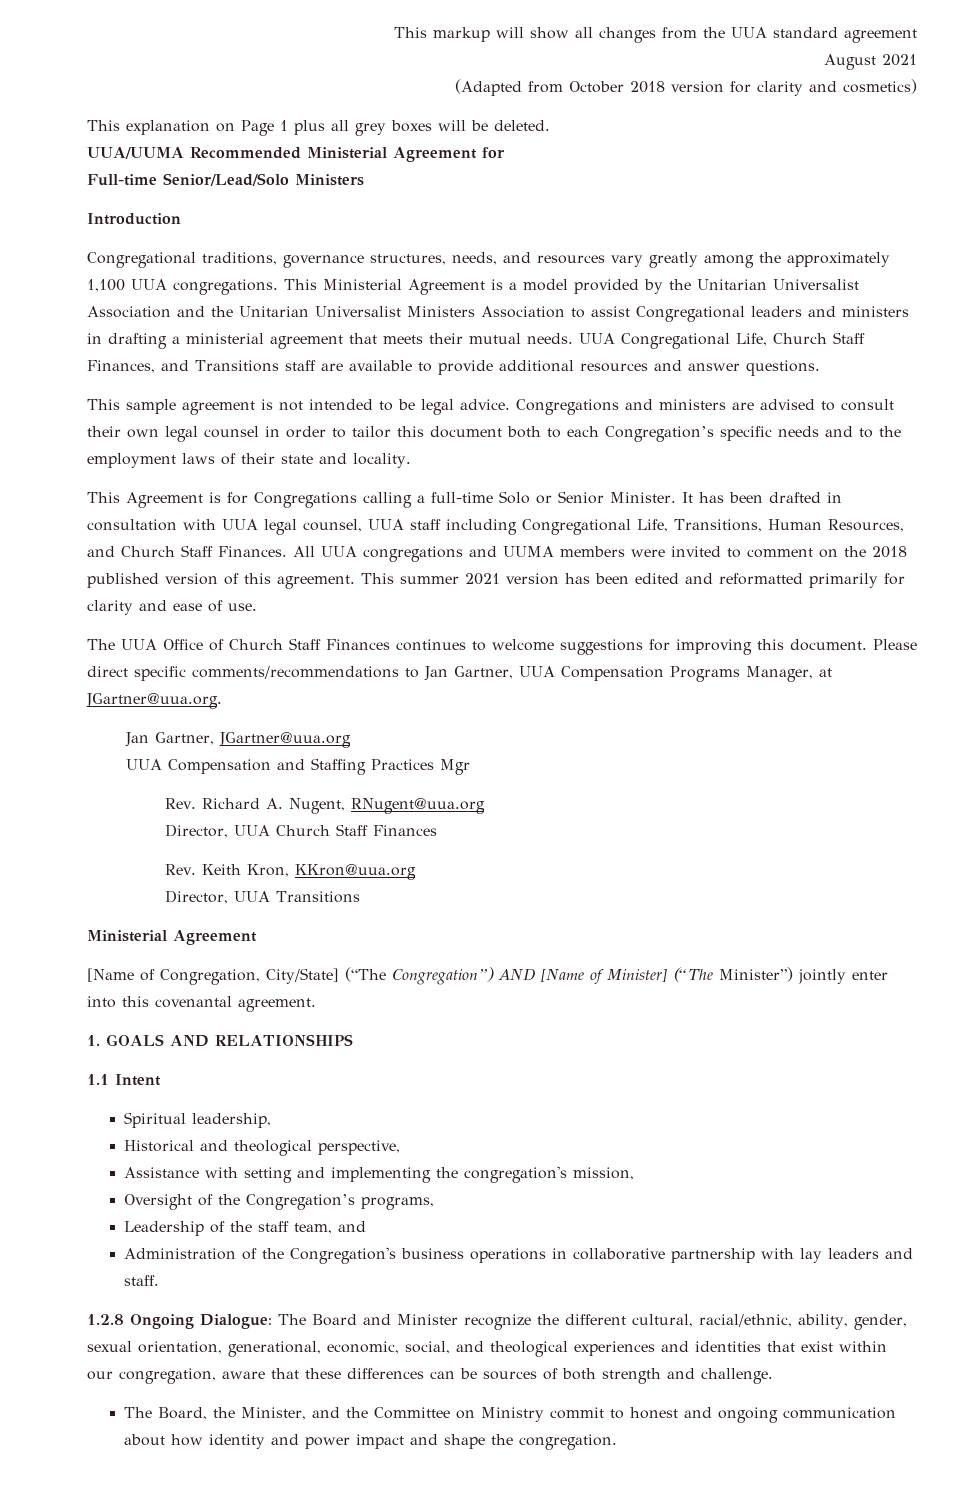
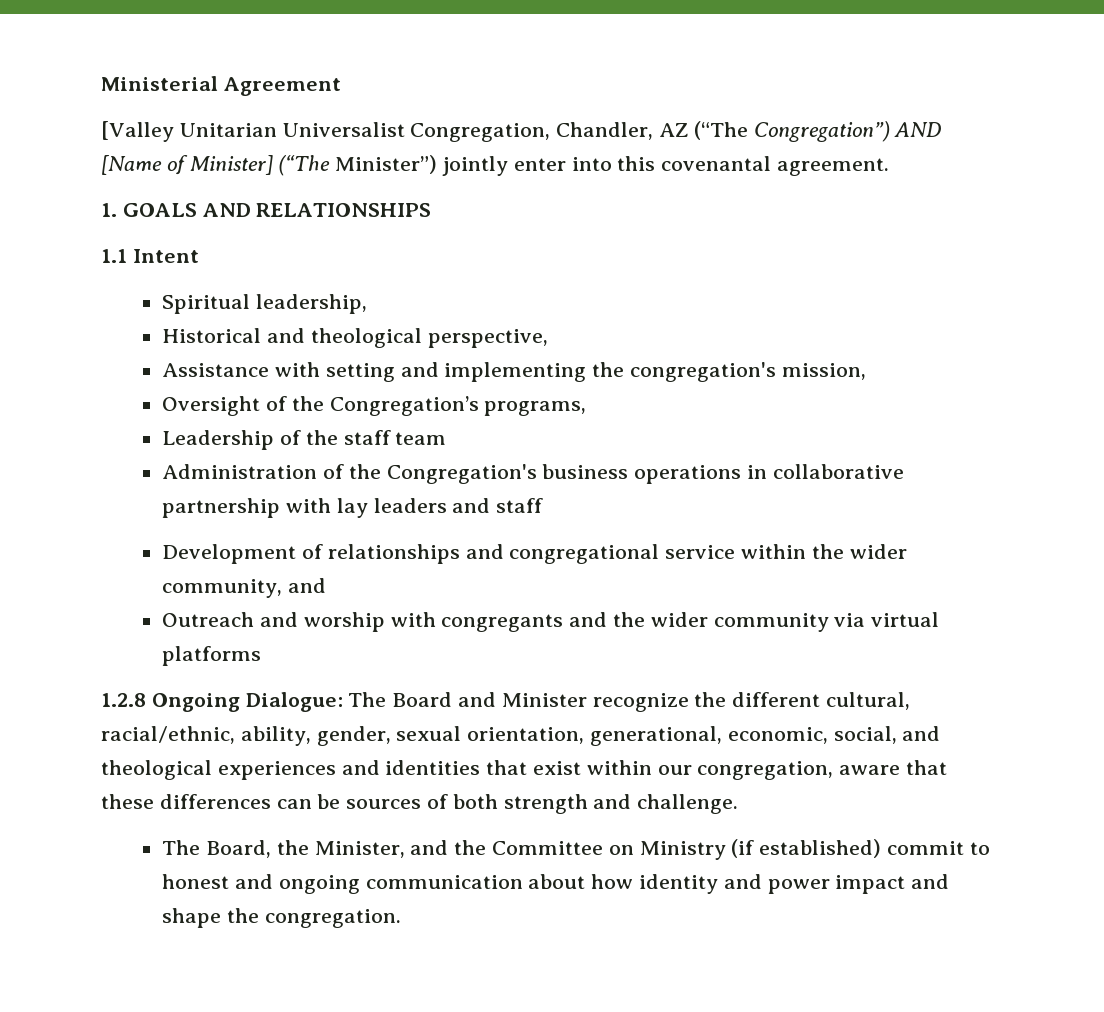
[394,27,917,43] [824,54,917,70] [455,79,917,96] [87,120,550,136] [87,147,505,162] [87,173,364,186] [87,213,181,225] [87,252,890,268] [87,279,859,295] [87,306,909,322] [87,332,865,349] [87,360,820,376] [87,399,894,415] [87,426,901,442] [87,453,411,468] [87,491,842,508] [87,519,904,535] [87,545,907,562] [87,573,905,589] [87,600,257,615] [87,638,917,655] [87,666,832,682] [86,693,222,709] [124,732,351,748] [125,758,470,775] [164,798,485,814] [164,824,437,838] [164,864,416,880] [164,890,360,904] [87,930,257,945] [87,968,339,985] This markup will show all changes from the UUA standard agreement // August 2021 // (Adapted from October 2018 version for clarity and cosmetics) // This explanation on Page 1 plus all grey boxes will be deleted. // UUA/UUMA Recommended Ministerial Agreement for // Full-time Senior/Lead/Solo Ministers // Introduction // Congregational traditions, governance structures, needs, and resources vary greatly among the approximately 1,100 UUA congregations. This Ministerial Agreement is a model provided by the Unitarian Universalist Association and the Unitarian Universalist Ministers Association to assist Congregational leaders and ministers in drafting a ministerial agreement that meets their mutual needs. UUA Congregational Life, Church Staff Finances, and Transitions staff are available to provide additional resources and answer questions. // This sample agreement is not intended to be legal advice. Congregations and ministers are advised to consult their own legal counsel in order to tailor this document both to each Congregation’s specific needs and to the employment laws of their state and locality. // This Agreement is for Congregations calling a full-time Solo or Senior Minister. It has been drafted in consultation with UUA legal counsel, UUA staff including Congregational Life, Transitions, Human Resources, and Church Staff Finances. All UUA congregations and UUMA members were invited to comment on the 2018 published version of this agreement. This summer 2021 version has been edited and reformatted primarily for clarity and ease of use. // The UUA Office of Church Staff Finances continues to welcome suggestions for improving this document. Please direct specific comments/recommendations to Jan Gartner, UUA Compensation Programs Manager, at JGartner@uua.org. // Jan Gartner, JGartner@uua.org // UUA Compensation and Staffing Practices Mgr // Rev. Richard A. Nugent, RNugent@uua.org // Director, UUA Church Staff Finances // Rev. Keith Kron, KKron@uua.org // Director, UUA Transitions // Ministerial Agreement // [Name of Congregation, City/State] -> [101,76,341,96] [101,121,689,142] Ministerial Agreement // [Valley Unitarian Universalist Congregation, Chandler, AZ
[294,1221,367,1234] team, and -> [395,432,447,445] team
[124,1275,160,1286] staff. -> [496,498,544,513] [162,544,907,564] [162,578,326,598] [162,612,940,632] [162,646,262,666] staff // Development of relationships and congregational service within the wider community, and // Outreach and worship with congregants and the wider community via virtual platforms
(545, 1414) none -> [731,839,882,858] (if established)

